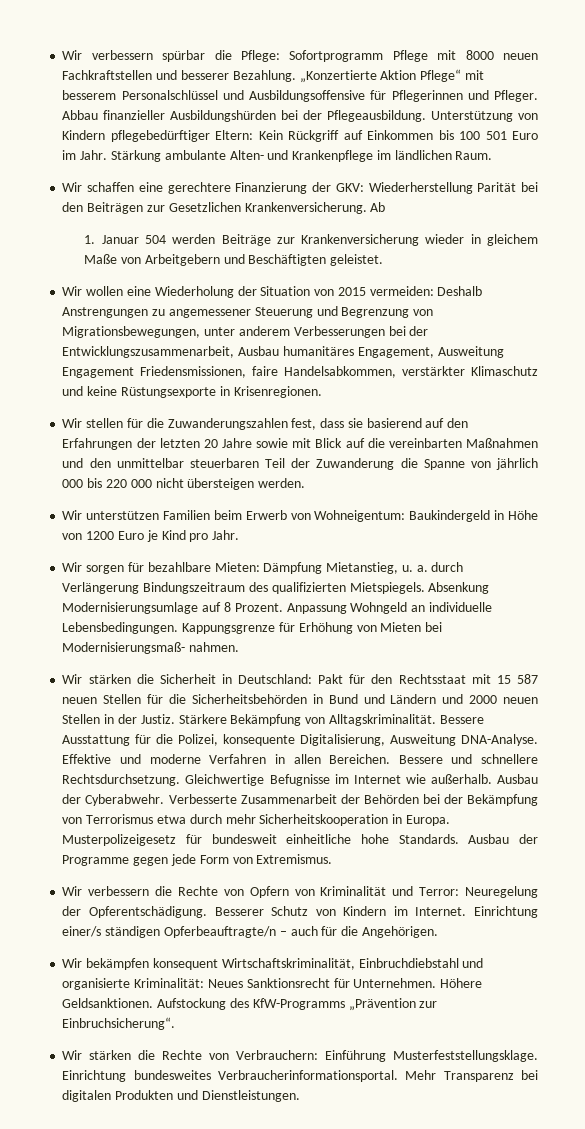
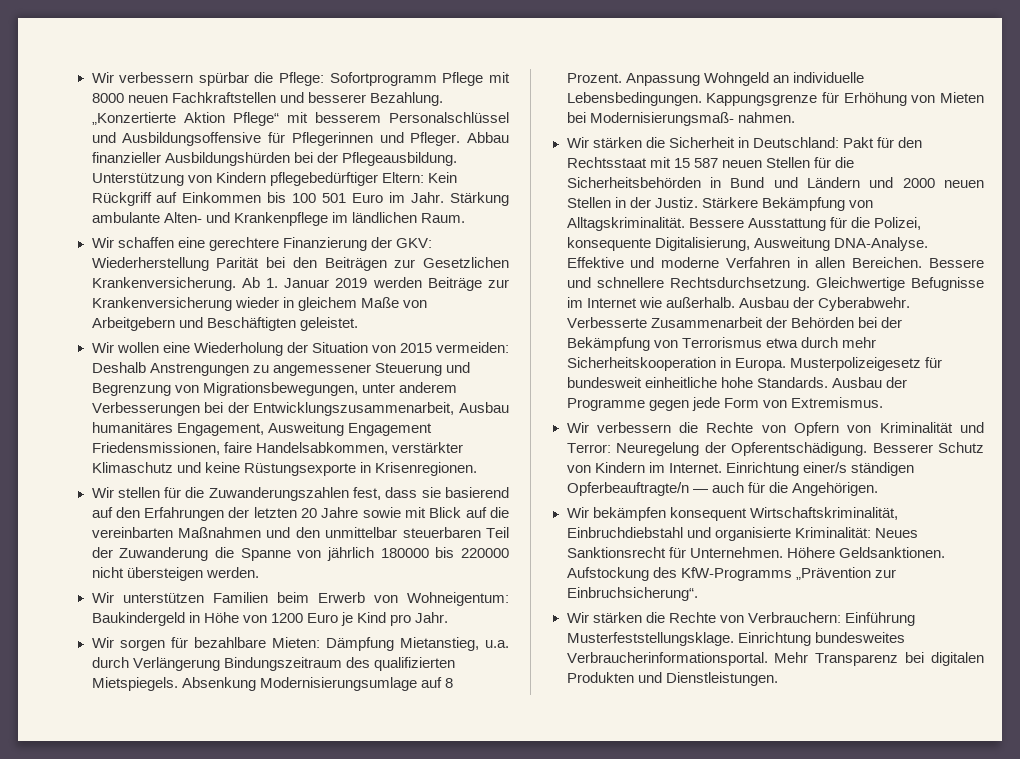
(386, 207) // -> (260, 282) none
[144,235,166,244] 504 -> [335,278,368,288] 2019
[62,478,152,488] 000 bis 220 000 -> [380,547,509,558] 180000 bis 220000
[401,565,428,572] u. a. -> [485,640,509,648] u.a.
[279,931,287,936] – -> [692,489,708,493] —

